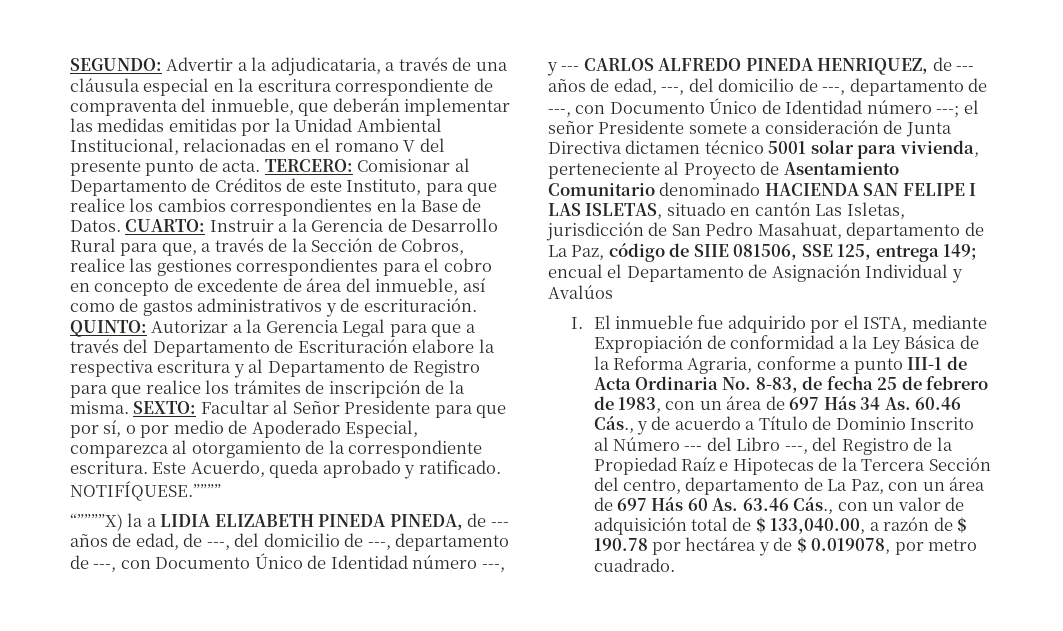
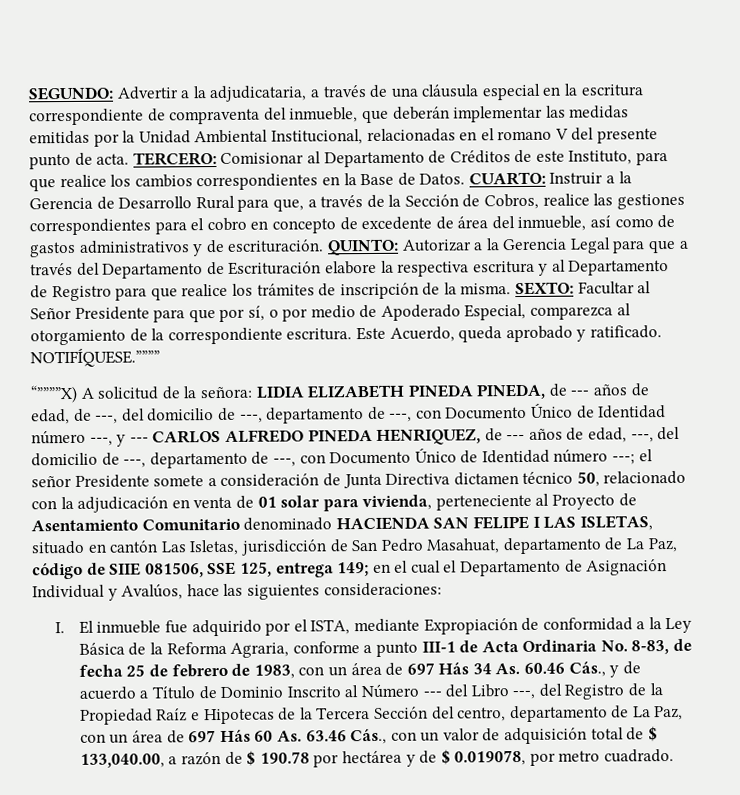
[127,513,157,527] la a -> [80,386,252,400] A solicitud de la señora:
[768,141,807,154] 5001 -> [576,470,687,487] [31,495,277,513] 50, relacionado con la adjudicación en venta de 01
[548,264,603,278] encual -> [372,560,441,574] en el cual
[548,285,613,299] Avalúos -> [121,582,442,600] Avalúos, hace las siguientes consideraciones:

